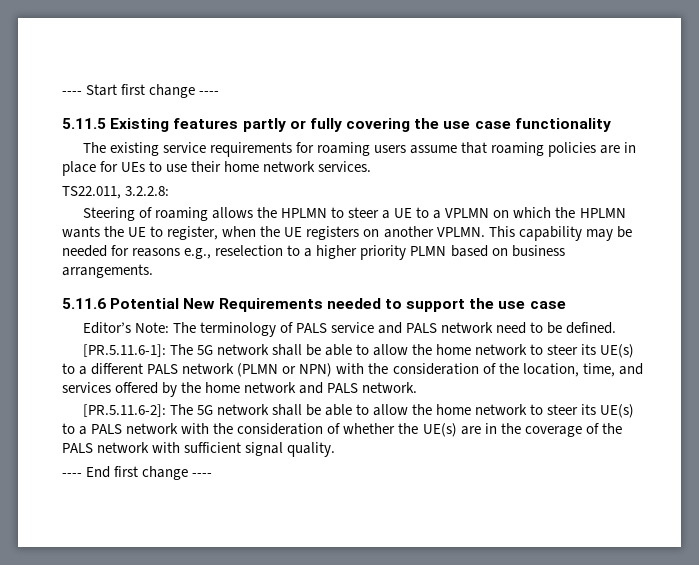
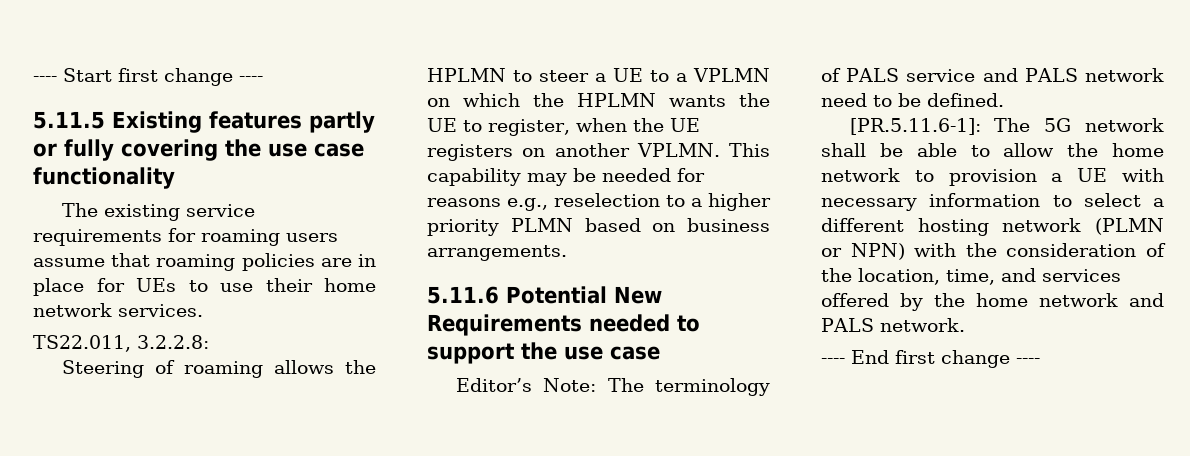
[547,344,635,358] [62,363,75,374] steer its UE(s) to -> [948,168,1164,186] [821,193,1141,211] provision a UE with necessary information to select
[147,364,179,374] PALS -> [917,218,989,236] hosting
[82,404,635,418] [62,423,622,437] [62,442,336,457] // [PR.5.11.6-2]: The 5G network shall be able to allow the home network to steer its UE(s) to a PALS network with the consideration of whether the UE(s) are in the coverage of the PALS network with sufficient signal quality. -> (965, 325) none

